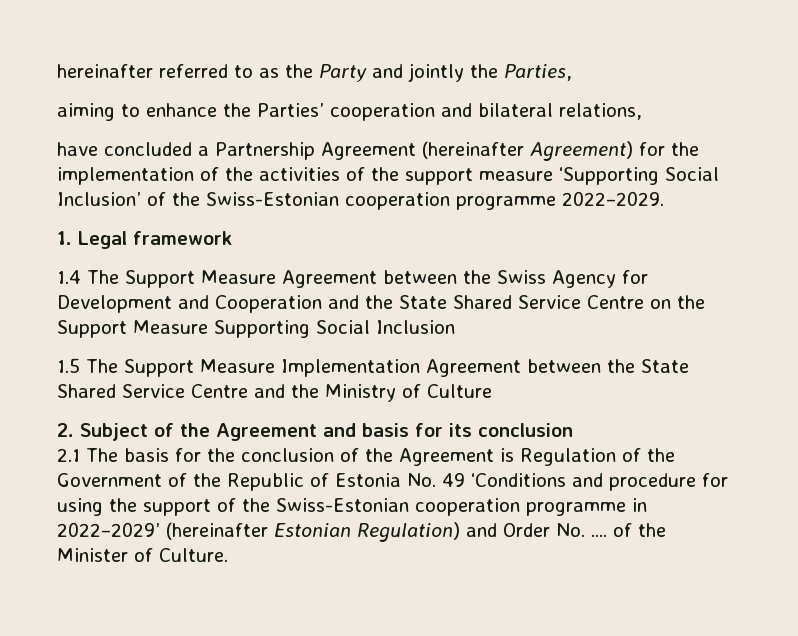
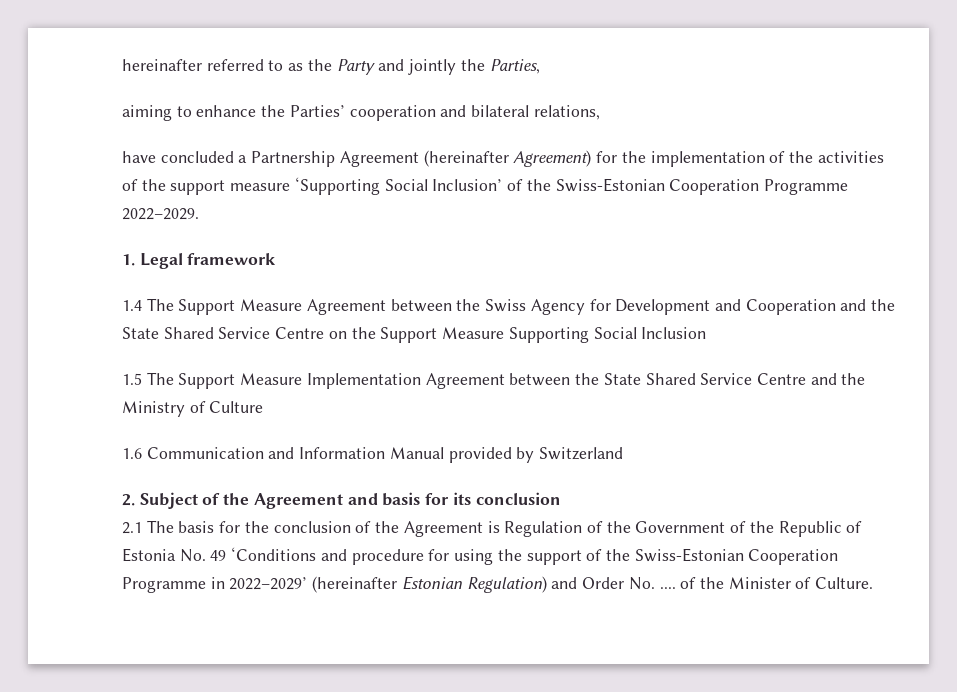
[345,192,556,210] cooperation programme -> [669,179,848,195] Cooperation Programme
(492, 391) none -> [122,447,624,463] // 1.6 Communication and Information Manual provided by Switzerland
[415,498,626,516] cooperation programme -> [748,549,839,565] [122,577,206,593] Cooperation Programme

